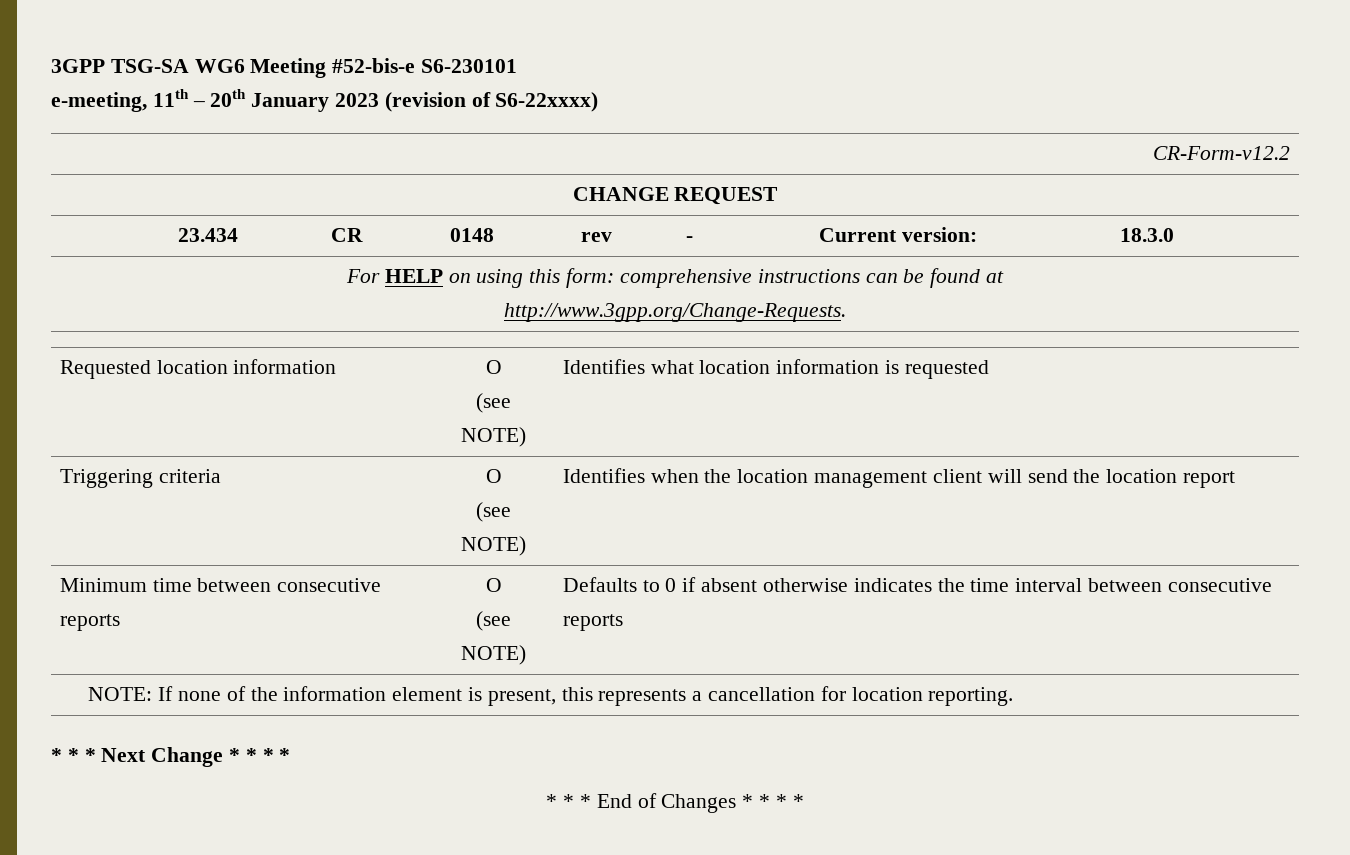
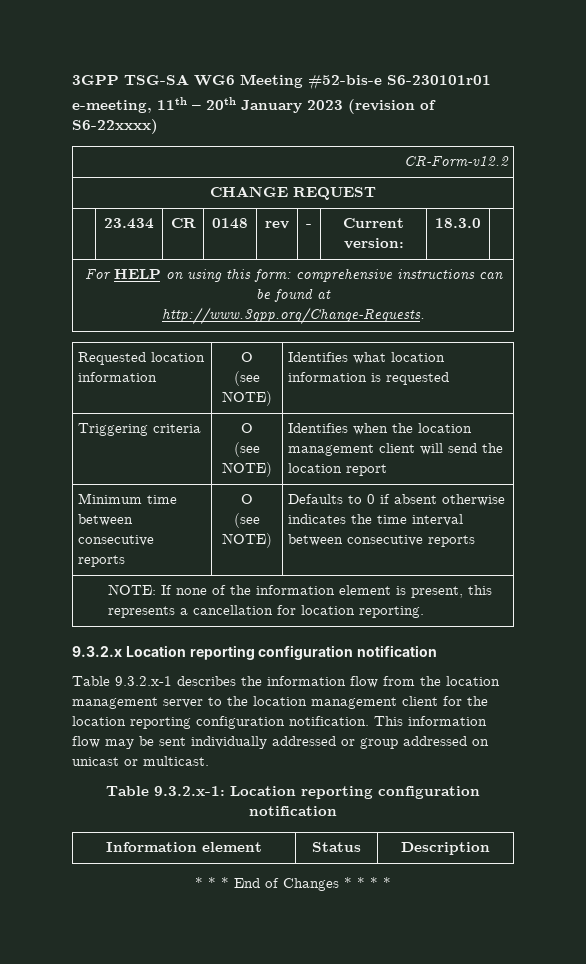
[421,59,518,73] S6-230101 -> [387,75,491,85] S6-230101r01
[51,747,291,767] * * * Next Change * * * * -> [72,645,438,660] [72,676,500,688] [72,696,488,709] [72,716,487,729] [72,736,489,749] [72,756,209,766] [106,786,480,799] [249,806,337,816] [106,842,262,852] [312,842,361,852] [401,842,490,855] 9.3.2.x Location reporting configuration notification // Table 9.3.2.x-1 describes the information flow from the location management server to the location management client for the location reporting configuration notification. This information flow may be sent individually addressed or group addressed on unicast or multicast. // Table 9.3.2.x-1: Location reporting configuration notification // Information element | Status | Description

